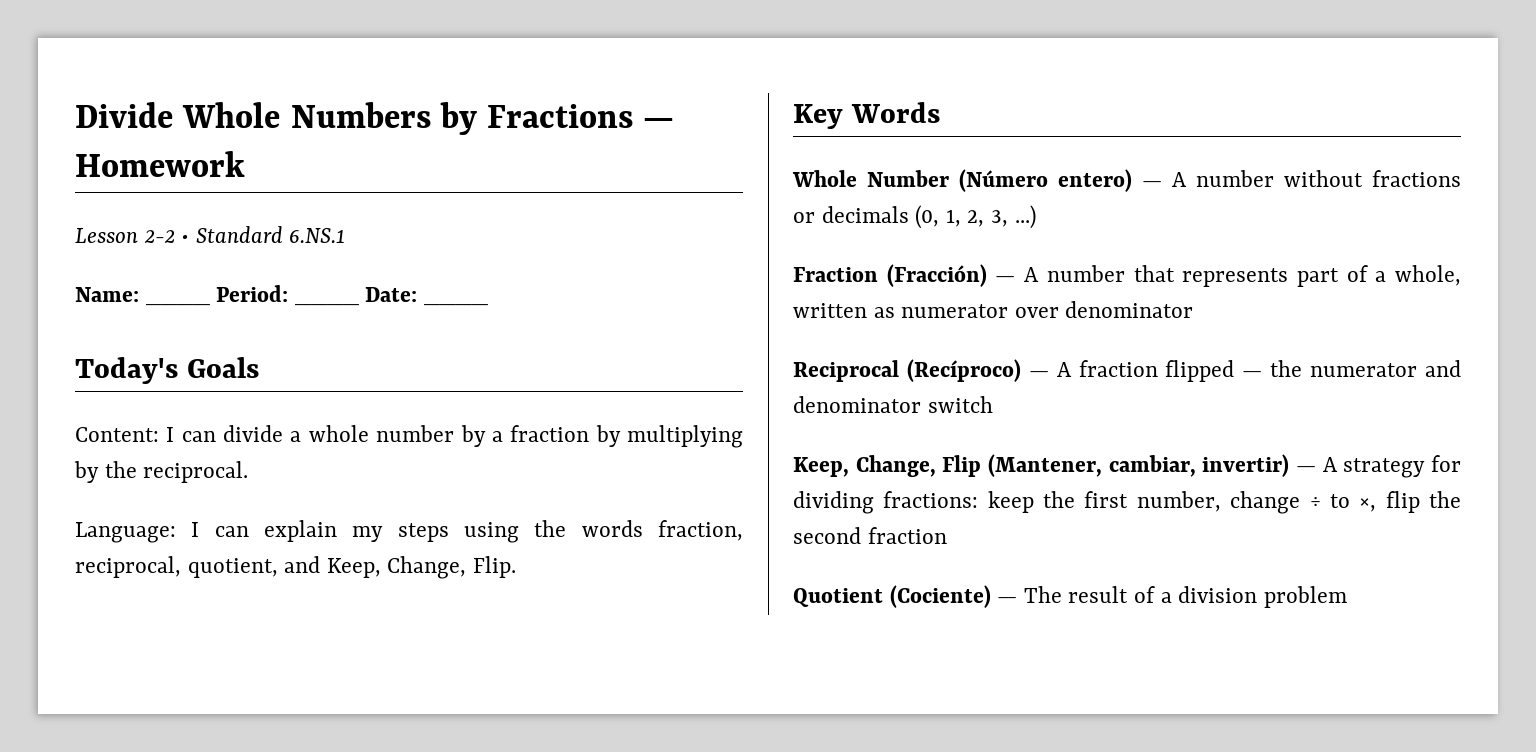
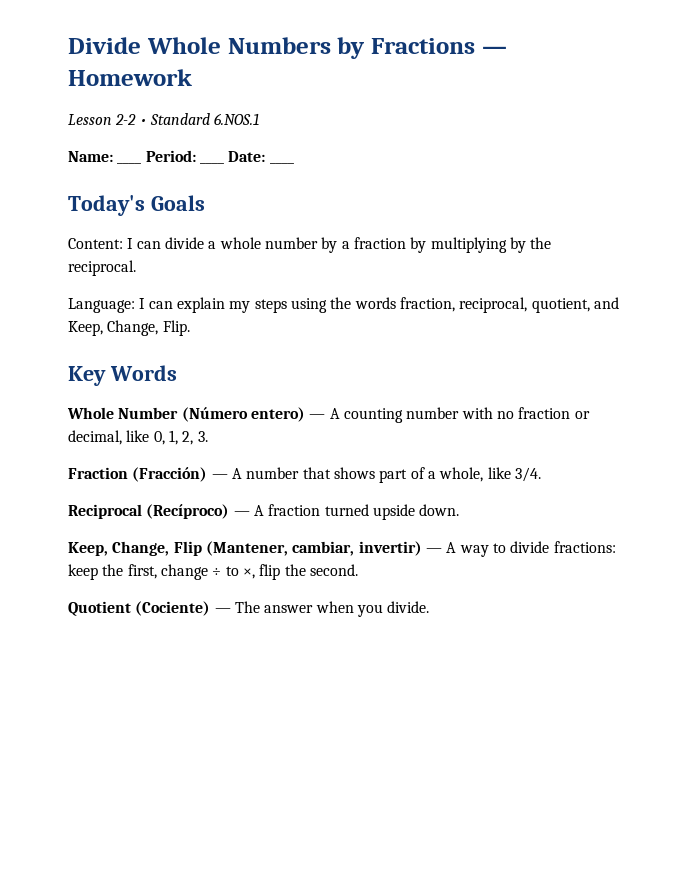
[289,228,346,243] 6.NS.1 -> [214,113,260,125] 6.NOS.1
[1196,170,1461,187] [793,205,1036,229] number without fractions or decimals (0, 1, 2, 3, ...) -> [343,407,590,423] [68,430,208,445] counting number with no fraction or decimal, like 0, 1, 2, 3.
[1182,268,1289,287] represents -> [333,467,375,479] shows
[793,301,1194,318] written as numerator over denominator -> [487,467,541,482] like 3/4.
[1165,360,1461,382] [793,396,993,413] flipped — the numerator and denominator switch -> [324,504,460,520] turned upside down.
[1343,455,1461,478] [793,491,874,514] strategy for dividing -> [459,541,550,557] way to divide
[1084,491,1221,512] first number, -> [127,564,157,579] first,
[793,527,947,544] second fraction -> [309,564,358,576] second.
[1068,586,1347,608] result of a division problem -> [264,601,430,617] answer when you divide.

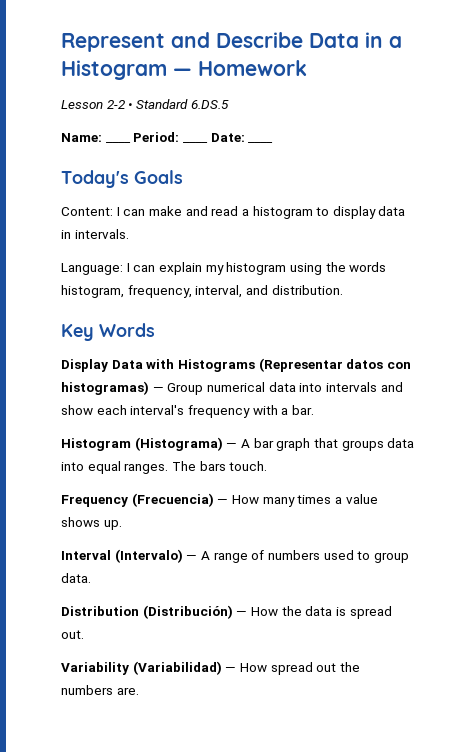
[68,37,475,59] Divide Whole Numbers by Fractions -> [61,32,402,52] [61,60,167,80] Represent and Describe Data in a Histogram
[214,113,260,125] 6.NOS.1 -> [190,100,229,109] 6.DS.5
[164,237,552,253] [68,260,136,276] divide a whole number by a fraction by multiplying by the reciprocal. -> [148,206,406,219] [61,229,129,239] make and read a histogram to display data in intervals.
[254,299,287,313] steps -> [226,262,287,275] histogram
[399,297,619,313] [68,320,190,336] [68,365,177,386] [67,407,590,423] [68,430,208,445] [68,467,541,483] [68,504,460,520] [68,541,616,557] [68,564,358,580] [68,601,430,617] fraction, reciprocal, quotient, and Keep, Change, Flip. // Key Words // Whole Number (Número entero) — A counting number with no fraction or decimal, like 0, 1, 2, 3. // Fraction (Fracción) — A number that shows part of a whole, like 3/4. // Reciprocal (Recíproco) — A fraction turned upside down. // Keep, Change, Flip (Mantener, cambiar, invertir) — A way to divide fractions: keep the first, change ÷ to ×, flip the second. // Quotient (Cociente) — The answer when you divide. -> [61,285,343,298] [61,323,155,341] [61,358,411,372] [61,381,403,395] [61,405,314,418] [61,437,415,451] [61,461,268,474] [61,493,378,507] [61,517,122,530] [61,549,409,563] [61,573,91,583] [61,605,392,619] [61,630,84,639] [61,661,360,675] [61,685,139,695] histogram, frequency, interval, and distribution. // Key Words // Display Data with Histograms (Representar datos con histogramas) — Group numerical data into intervals and show each interval's frequency with a bar. // Histogram (Histograma) — A bar graph that groups data into equal ranges. The bars touch. // Frequency (Frecuencia) — How many times a value shows up. // Interval (Intervalo) — A range of numbers used to group data. // Distribution (Distribución) — How the data is spread out. // Variability (Variabilidad) — How spread out the numbers are.

